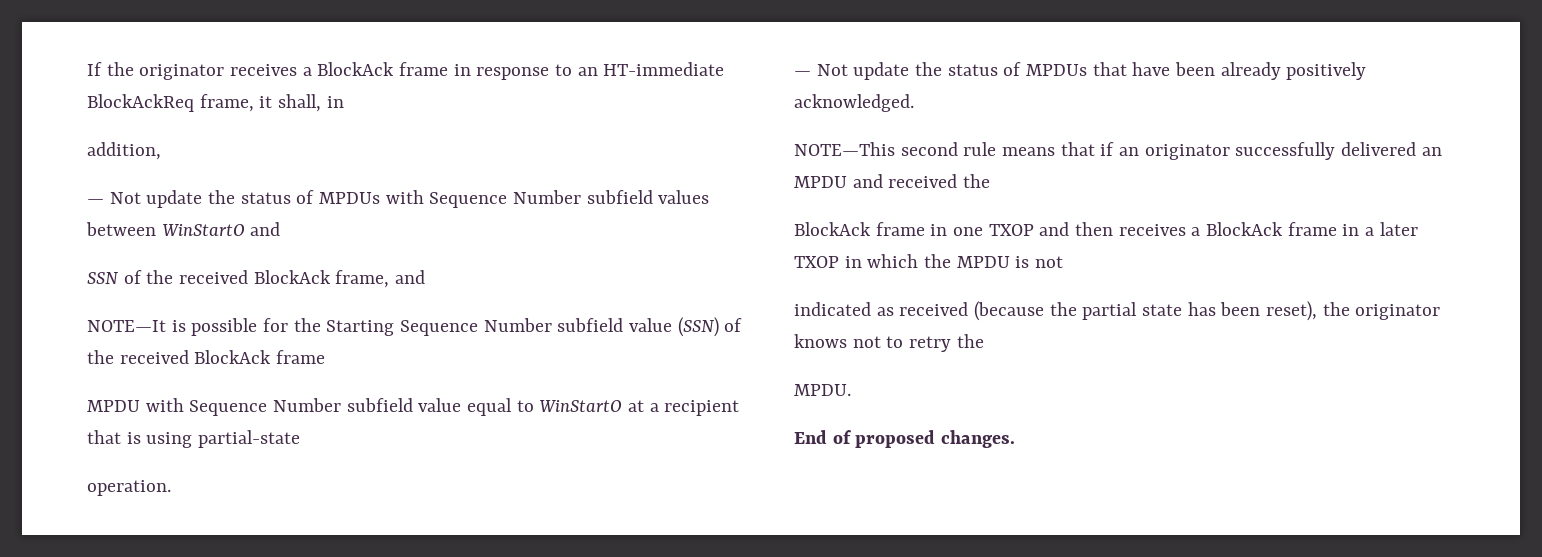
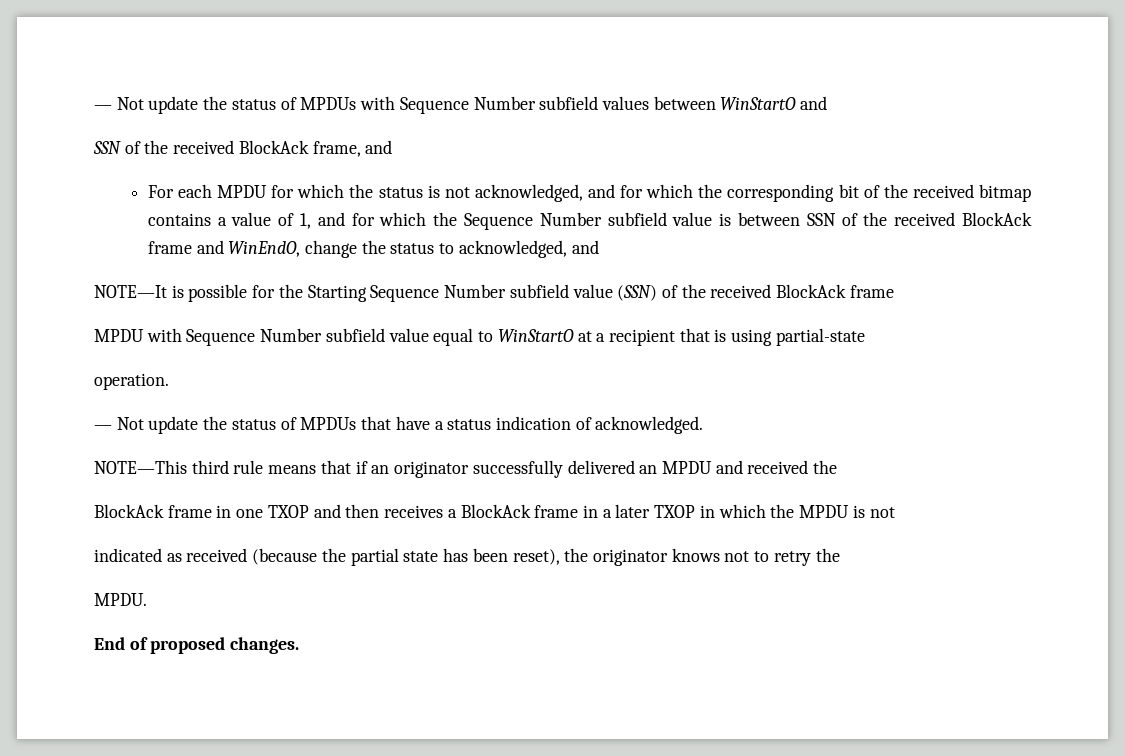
[87,62,725,80] [87,94,344,112] [87,142,161,160] If the originator receives a BlockAck frame in response to an HT-immediate BlockAckReq frame, it shall, in // addition, // -> (94, 107) none
(426, 277) none -> [147,184,1032,202] [147,212,1032,230] [147,240,599,258] // For each MPDU for which the status is not acknowledged, and for which the corresponding bit of the received bitmap contains a value of 1, and for which the Sequence Number subfield value is between SSN of the received BlockAck frame and WinEndO, change the status to acknowledged, and
[1175,62,1367,80] been already positively -> [434,416,592,430] a status indication of
[900,142,958,156] second -> [191,460,229,474] third

